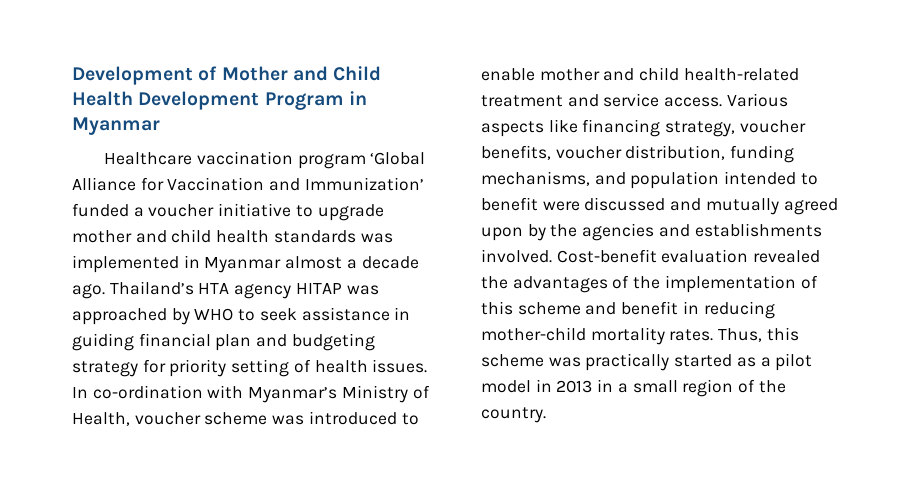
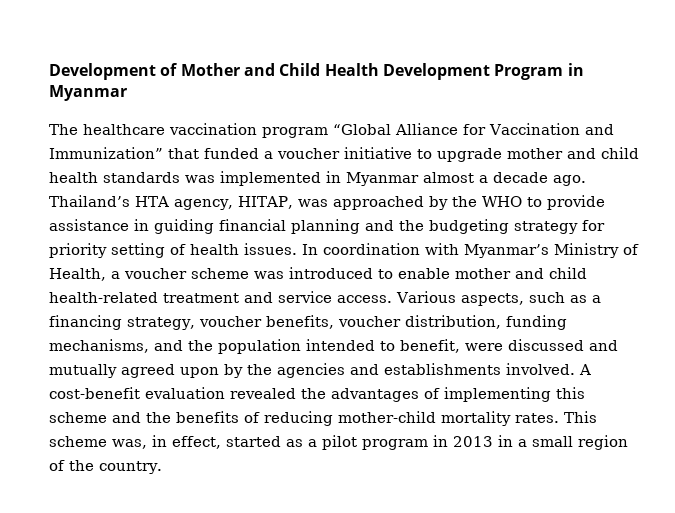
[104,152,193,165] Healthcare -> [49,124,165,135] The healthcare
[370,152,426,165] ‘Global -> [333,124,391,135] “Global
[304,177,424,191] Immunization’ -> [49,147,199,159] Immunization” that
[234,283,342,299] agency HITAP -> [174,196,293,210] agency, HITAP,
(190, 316) none -> [451,196,477,207] the
[259,308,297,321] seek -> [546,195,605,210] provide
[215,334,288,351] plan and -> [291,219,424,234] planning and the
[92,385,203,399] co-ordination -> [323,243,420,255] coordination
(130, 419) none -> [111,271,120,279] a
[481,119,578,137] aspects like -> [460,292,601,306] aspects, such as a
(626, 178) none -> [188,340,213,351] the
[481,197,538,211] benefit -> [400,339,460,353] benefit,
[556,249,657,263] Cost-benefit -> [579,364,591,375] [49,387,140,399] A cost-benefit
[633,275,818,293] [481,301,775,319] [481,327,799,345] [481,353,670,371] the implementation of this scheme and benefit in reducing mother-child mortality rates. Thus, this scheme was practically -> [444,387,585,402] [49,411,597,426] [49,435,221,449] implementing this scheme and the benefits of reducing mother-child mortality rates. This scheme was, in effect,
[481,380,531,393] model -> [362,439,428,450] program

